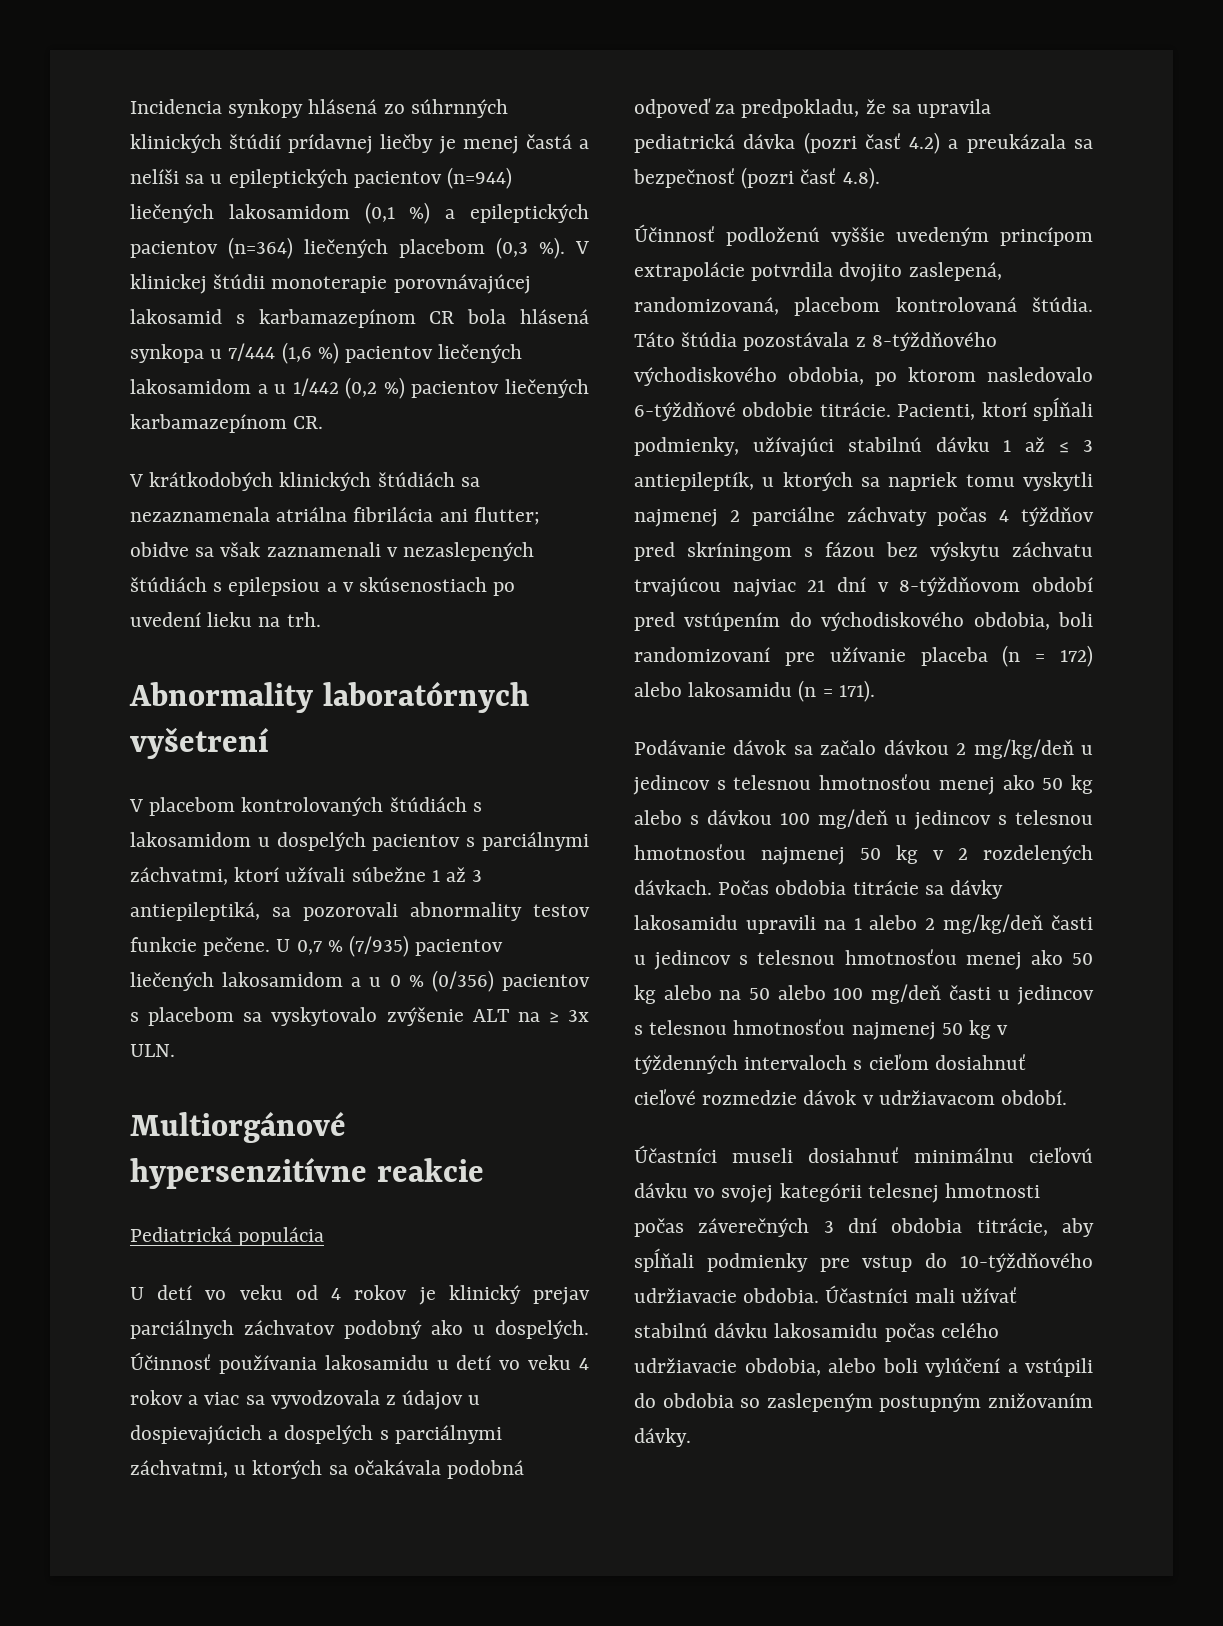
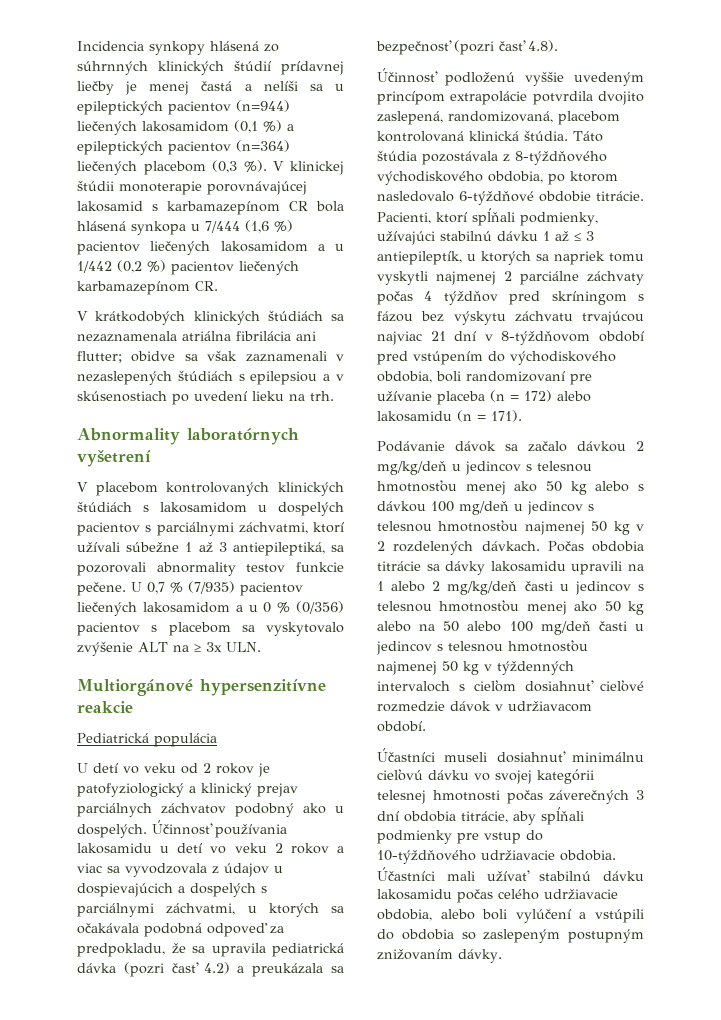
(384, 806) none -> [278,482,344,496] klinických
[331,1288,342,1300] 4 -> [203,763,211,773] 2
(436, 1296) none -> [77,783,196,797] patofyziologický a
[578,1358,589,1370] 4 -> [274,843,283,853] 2
(1017, 304) none -> [469,131,519,141] klinická

